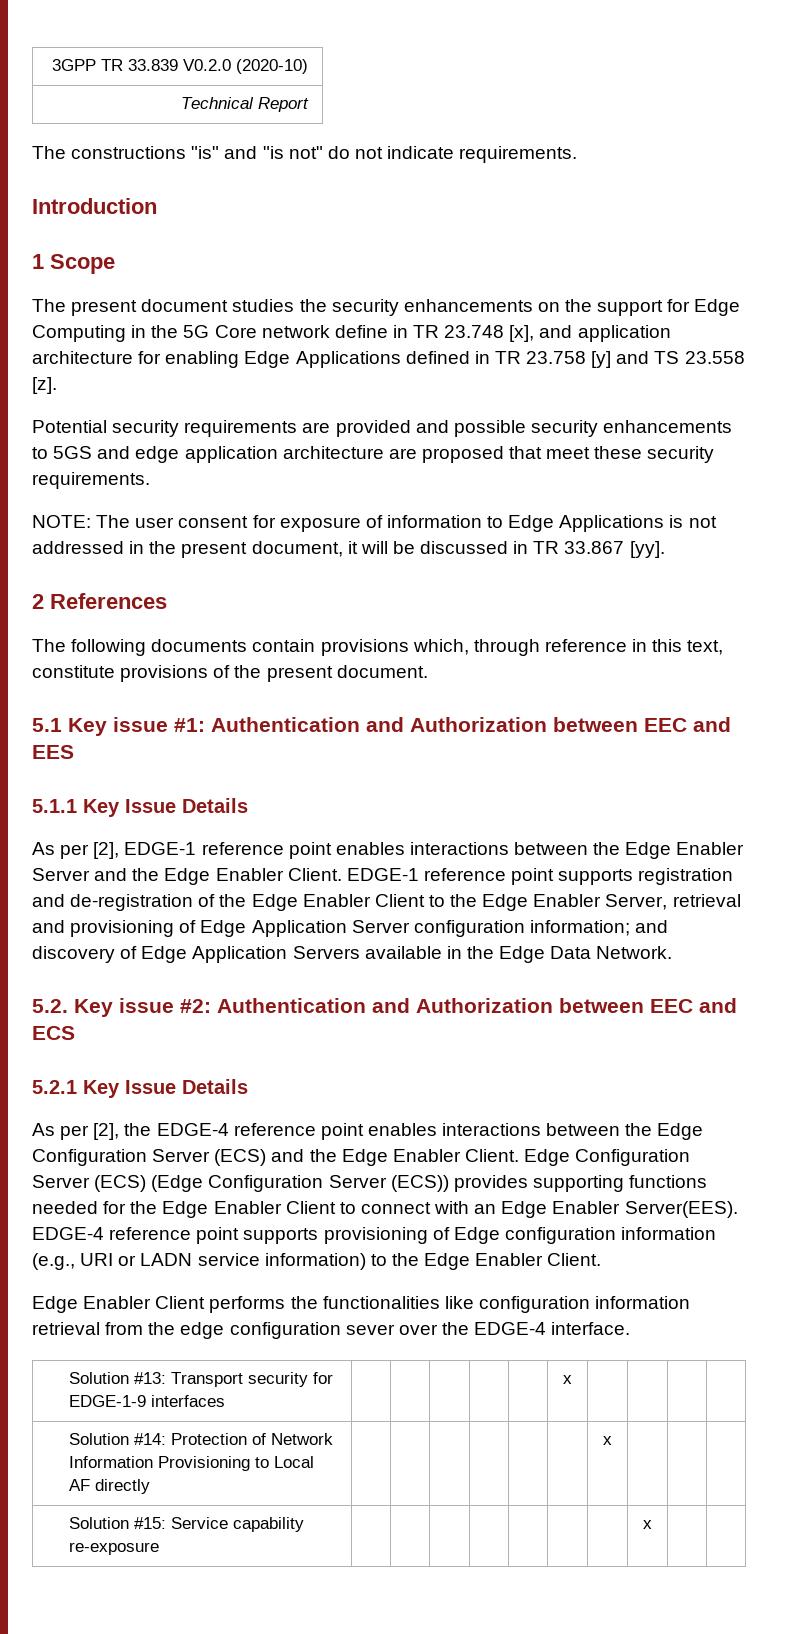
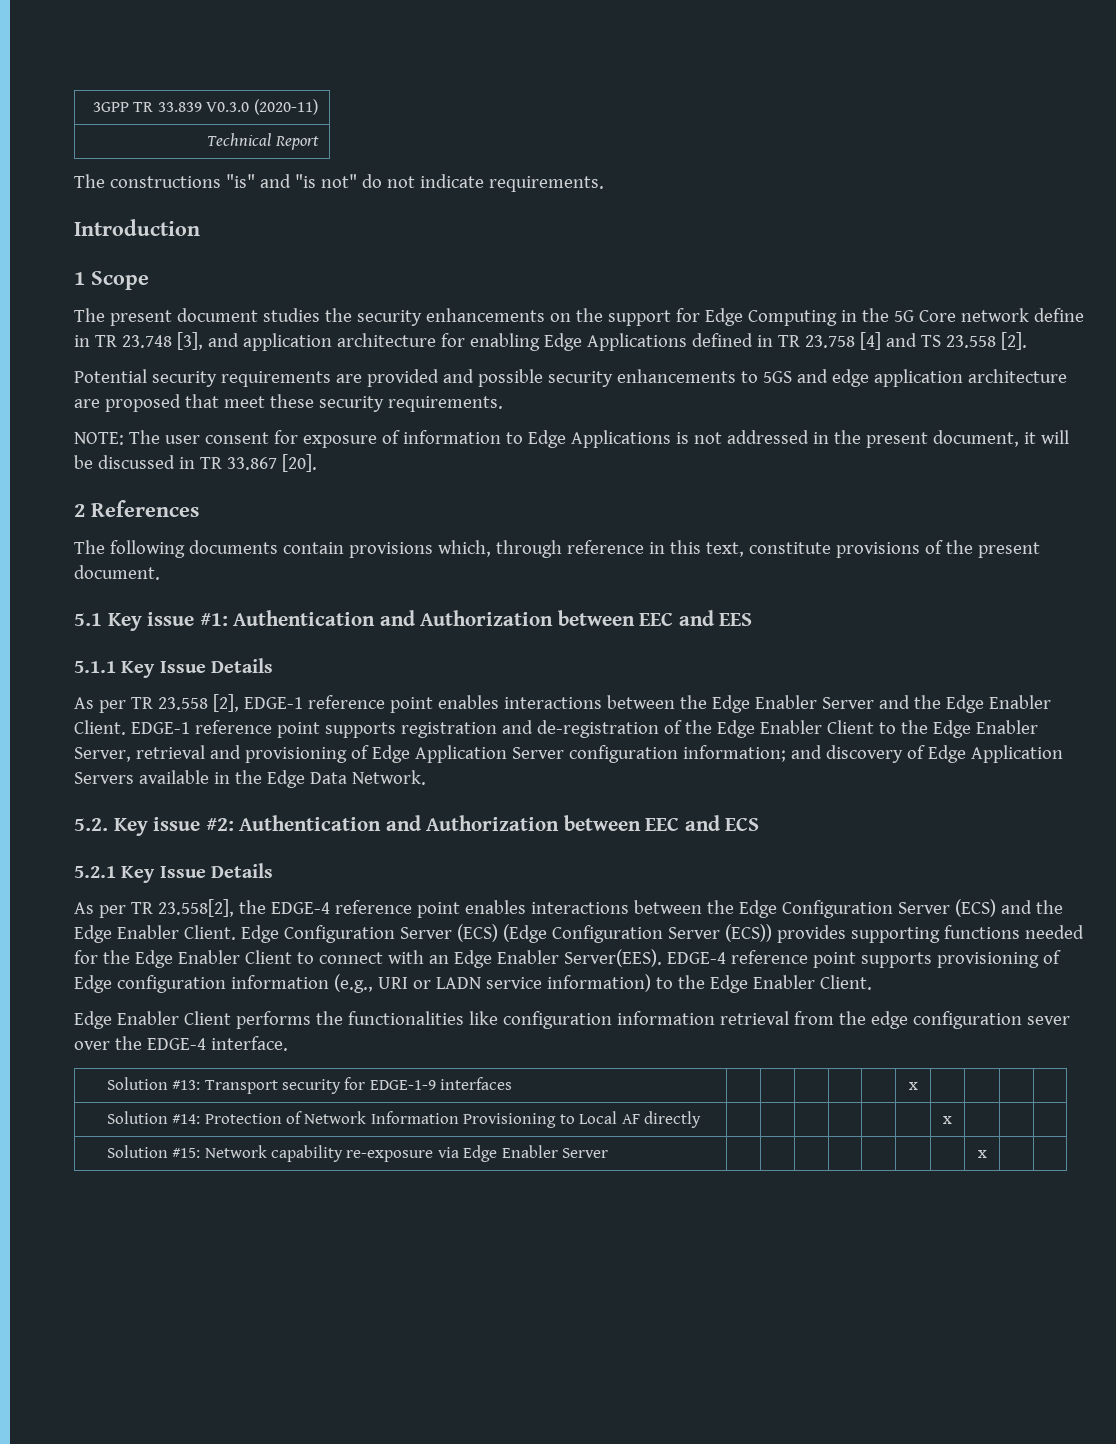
[183,59,309,74] V0.2.0 (2020-10) -> [206,99,318,115] V0.3.0 (2020-11)
[509,325,535,342] [x], -> [176,332,203,350] [3],
[591,351,612,368] [y] -> [859,332,881,350] [4]
[32,377,57,394] [z]. -> [1000,332,1027,350] [2].
[629,541,665,558] [yy]. -> [281,454,317,472] [20].
(90, 851) none -> [130,697,208,710] TR 23.558
[93,1123,120,1140] [2], -> [130,899,234,917] TR 23.558[2],
[171,1517,229,1529] Service -> [204,1145,267,1158] Network
(160, 1548) none -> [437,1145,609,1162] via Edge Enabler Server

